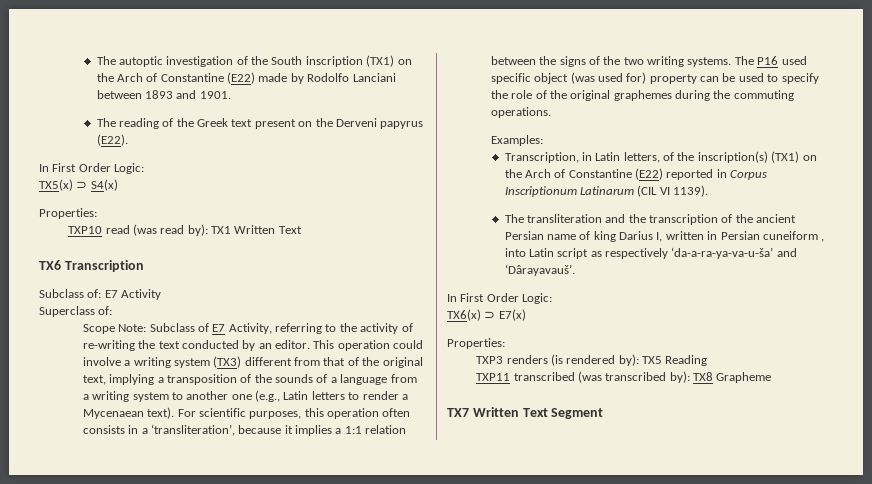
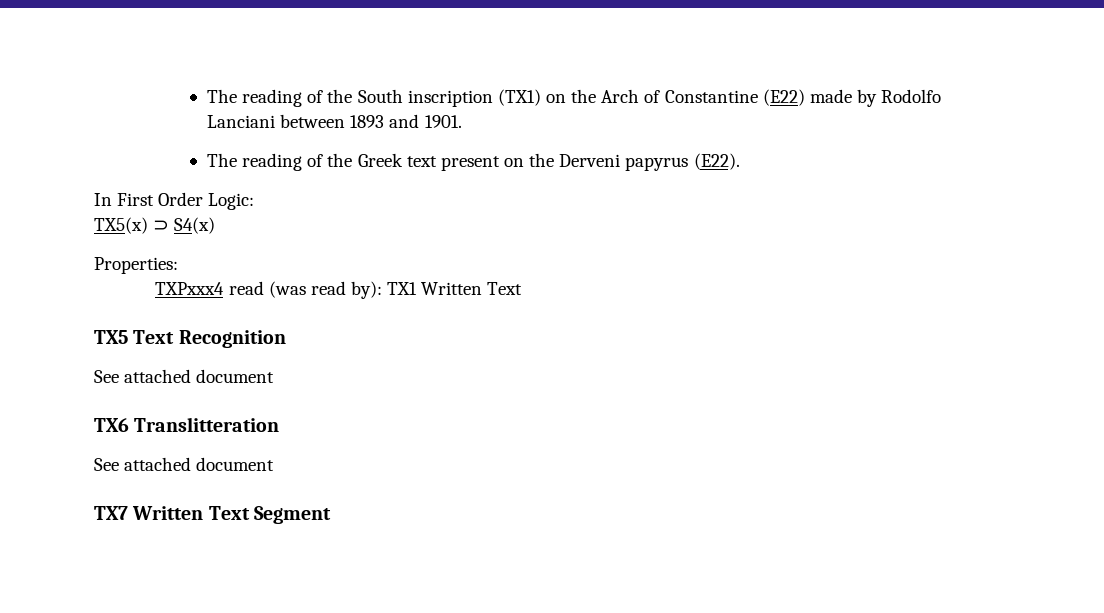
[96,56,234,67] The autoptic investigation -> [207,89,303,107] The reading
[68,226,103,234] TXP10 -> [155,282,225,295] TXPxxx4
[39,260,144,272] [39,289,162,300] [39,306,113,317] [82,323,413,334] [82,340,424,351] [82,356,423,368] [82,374,417,385] [82,390,408,402] [82,407,411,419] [82,424,407,436] [490,56,807,67] [490,72,819,84] [490,90,794,101] [490,107,551,118] [490,135,543,146] [504,151,817,163] [504,168,768,180] [504,185,709,197] [504,214,797,225] [504,231,825,242] [504,247,797,259] [504,264,575,276] [447,293,553,304] [447,309,526,321] [447,338,505,349] [476,354,708,366] [476,371,772,383] TX6 Transcription // Subclass of: E7 Activity // Superclass of: // Scope Note: Subclass of E7 Activity, referring to the activity of re-writing the text conducted by an editor. This operation could involve a writing system (TX3) different from that of the original text, implying a transposition of the sounds of a language from a writing system to another one (e.g., Latin letters to render a Mycenaean text). For scientific purposes, this operation often consists in a ‘transliteration’, because it implies a 1:1 relation between the signs of the two writing systems. The P16 used specific object (was used for) property can be used to specify the role of the original graphemes during the commuting operations. // Examples: // Transcription, in Latin letters, of the inscription(s) (TX1) on the Arch of Constantine (E22) reported in Corpus Inscriptionum Latinarum (CIL VI 1139). // The transliteration and the transcription of the ancient Persian name of king Darius I, written in Persian cuneiform , into Latin script as respectively ‘da-a-ra-ya-va-u-ša’ and ‘Dârayavauš’. // In First Order Logic: // TX6(x) ⊃ E7(x) // Properties: // TXP3 renders (is rendered by): TX5 Reading // TXP11 transcribed (was transcribed by): TX8 Grapheme -> [94,330,286,348] [94,369,275,383] [94,417,280,432] [94,457,275,471] TX5 Text Recognition // See attached document // TX6 Translitteration // See attached document

